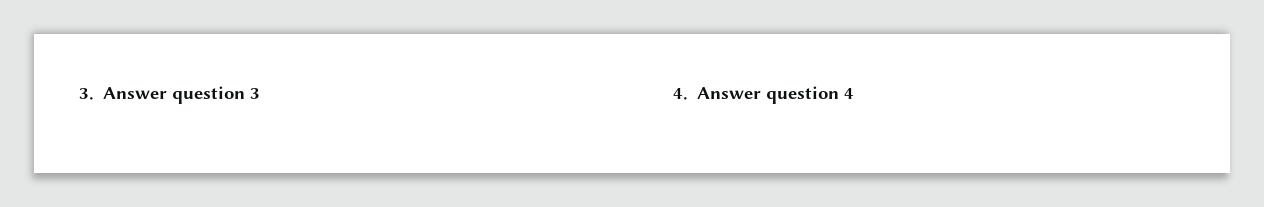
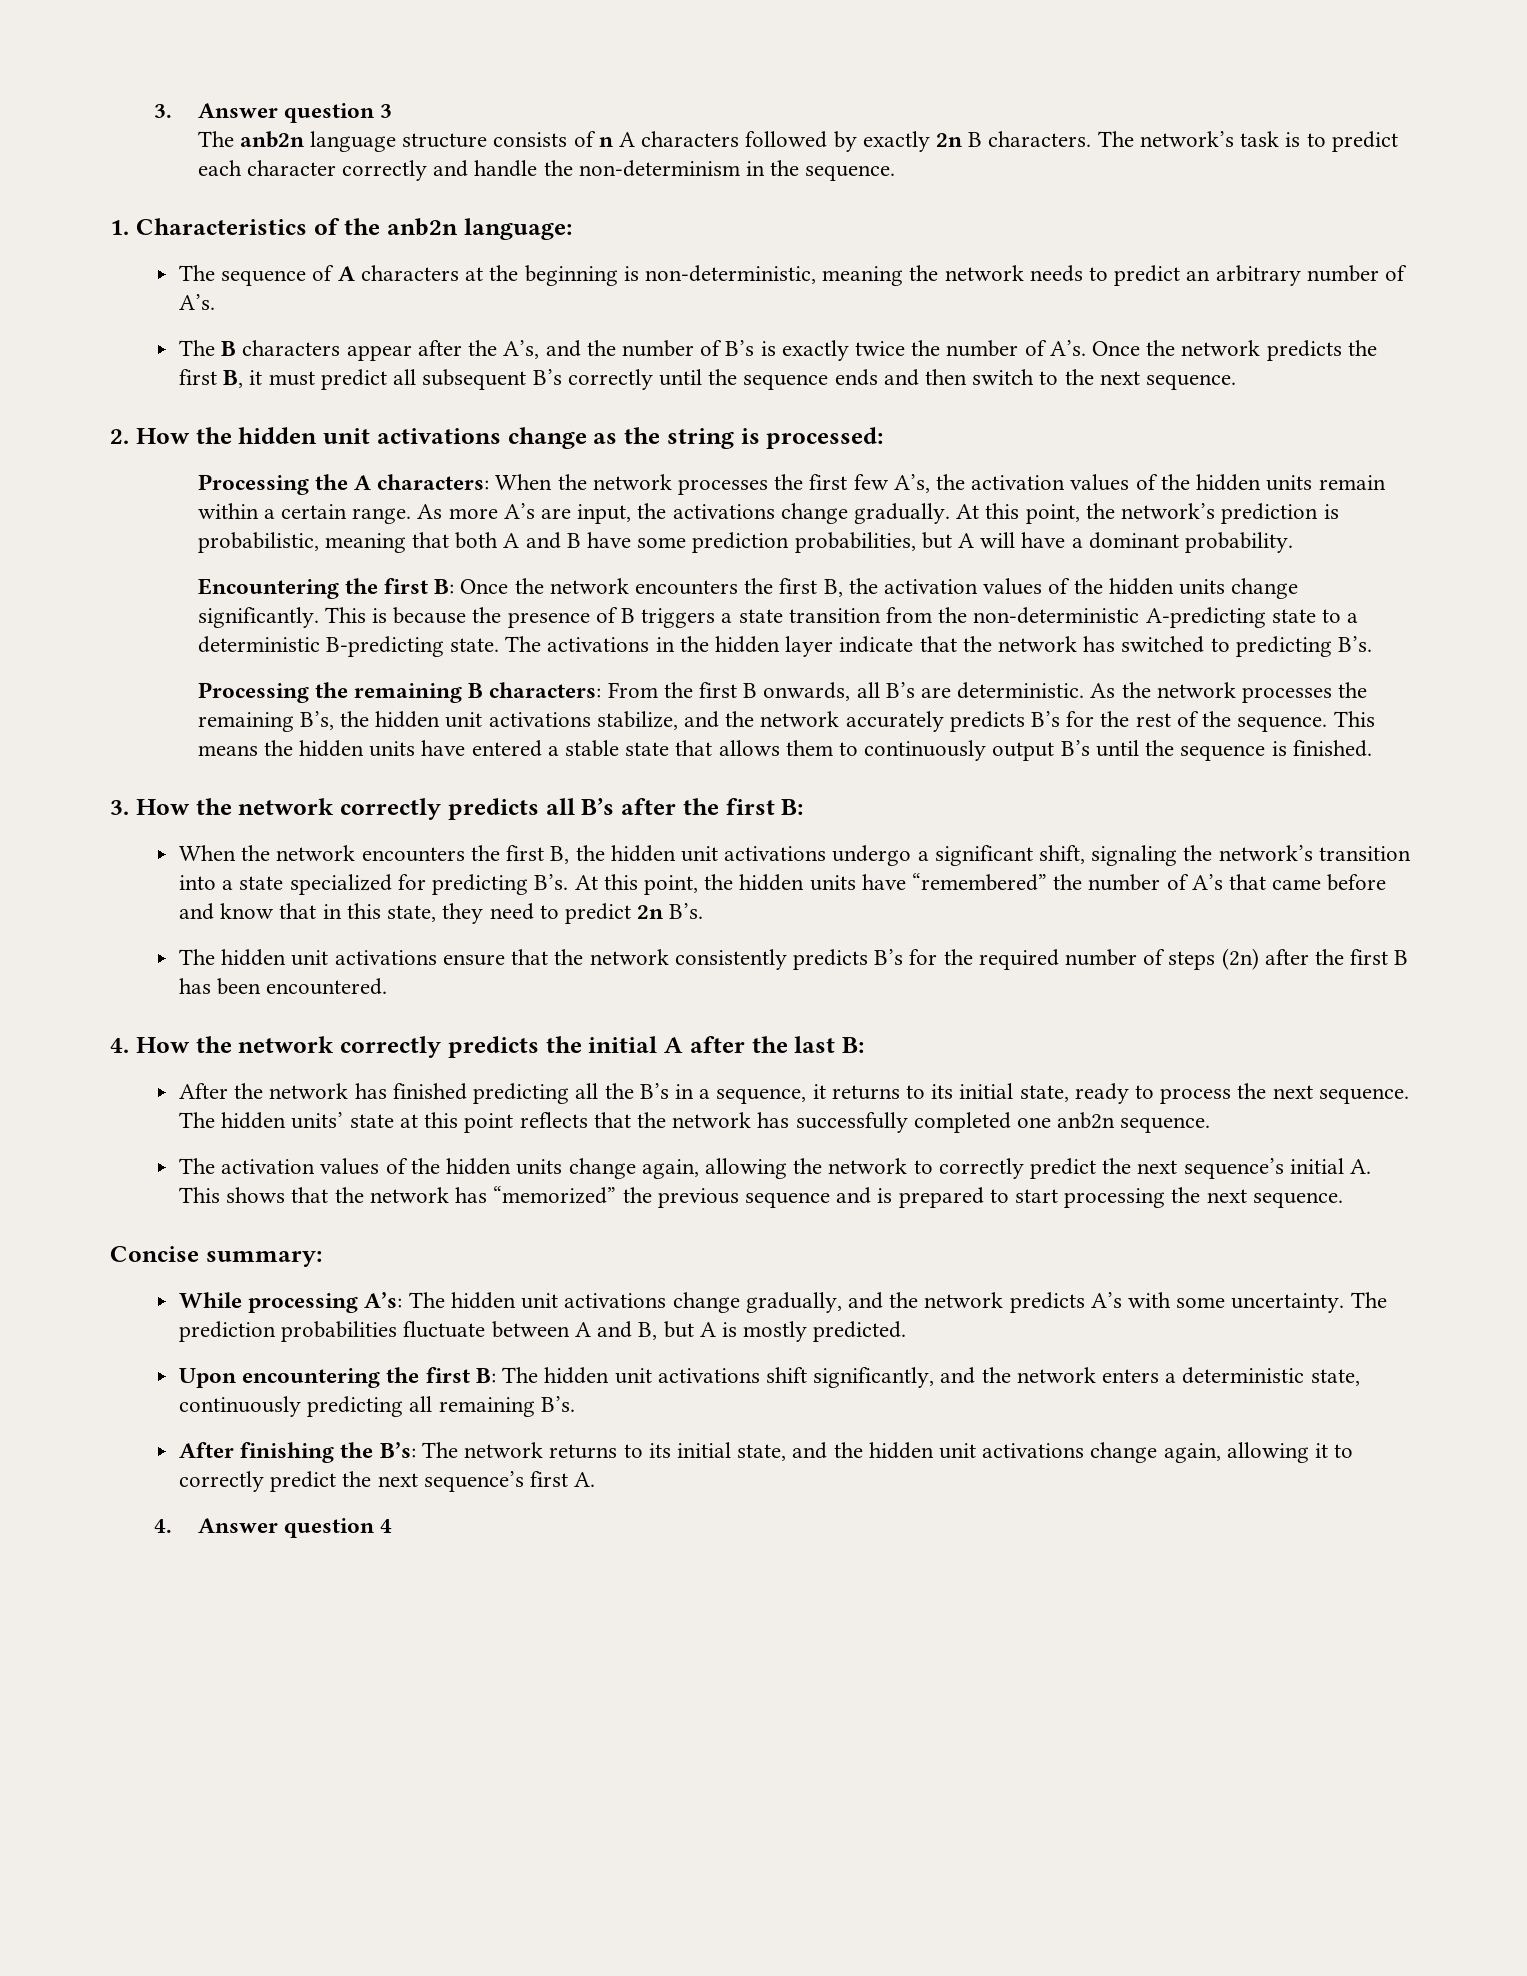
(261, 93) none -> [197,131,1398,152] [197,160,896,181] [110,218,572,240] [179,265,1408,286] [179,294,216,310] [179,340,1377,361] [179,369,1237,390] [110,427,884,449] [197,474,1386,495] [197,503,1339,524] [197,532,1294,553] [197,578,1299,599] [197,607,1359,628] [197,636,1373,657] [197,682,1368,703] [197,711,1375,732] [197,740,1372,761] [110,798,804,820] [179,845,1411,866] [179,873,1387,895] [179,903,704,924] [179,948,1409,970] [179,978,388,995] [110,1036,864,1058] [179,1083,1409,1104] [179,1112,1211,1133] [179,1158,1372,1179] [179,1186,1343,1208] [110,1246,322,1267] [179,1292,1387,1313] [179,1321,907,1342] [179,1367,1360,1388] [179,1396,575,1417] [179,1442,1354,1463] [179,1471,596,1492] // The anb2n language structure consists of n A characters followed by exactly 2n B characters. The network’s task is to predict each character correctly and handle the non-determinism in the sequence. // 1. Characteristics of the anb2n language: // The sequence of A characters at the beginning is non-deterministic, meaning the network needs to predict an arbitrary number of A’s. // The B characters appear after the A’s, and the number of B’s is exactly twice the number of A’s. Once the network predicts the first B, it must predict all subsequent B’s correctly until the sequence ends and then switch to the next sequence. // 2. How the hidden unit activations change as the string is processed: // Processing the A characters: When the network processes the first few A’s, the activation values of the hidden units remain within a certain range. As more A’s are input, the activations change gradually. At this point, the network’s prediction is probabilistic, meaning that both A and B have some prediction probabilities, but A will have a dominant probability. // Encountering the first B: Once the network encounters the first B, the activation values of the hidden units change significantly. This is because the presence of B triggers a state transition from the non-deterministic A-predicting state to a deterministic B-predicting state. The activations in the hidden layer indicate that the network has switched to predicting B’s. // Processing the remaining B characters: From the first B onwards, all B’s are deterministic. As the network processes the remaining B’s, the hidden unit activations stabilize, and the network accurately predicts B’s for the rest of the sequence. This means the hidden units have entered a stable state that allows them to continuously output B’s until the sequence is finished. // 3. How the network correctly predicts all B’s after the first B: // When the network encounters the first B, the hidden unit activations undergo a significant shift, signaling the network’s transition into a state specialized for predicting B’s. At this point, the hidden units have “remembered” the number of A’s that came before and know that in this state, they need to predict 2n B’s. // The hidden unit activations ensure that the network consistently predicts B’s for the required number of steps (2n) after the first B has been encountered. // 4. How the network correctly predicts the initial A after the last B: // After the network has finished predicting all the B’s in a sequence, it returns to its initial state, ready to process the next sequence. The hidden units’ state at this point reflects that the network has successfully completed one anb2n sequence. // The activation values of the hidden units change again, allowing the network to correctly predict the next sequence’s initial A. This shows that the network has “memorized” the previous sequence and is prepared to start processing the next sequence. // Concise summary: // While processing A’s: The hidden unit activations change gradually, and the network predicts A’s with some uncertainty. The prediction probabilities fluctuate between A and B, but A is mostly predicted. // Upon encountering the first B: The hidden unit activations shift significantly, and the network enters a deterministic state, continuously predicting all remaining B’s. // After finishing the B’s: The network returns to its initial state, and the hidden unit activations change again, allowing it to correctly predict the next sequence’s first A.

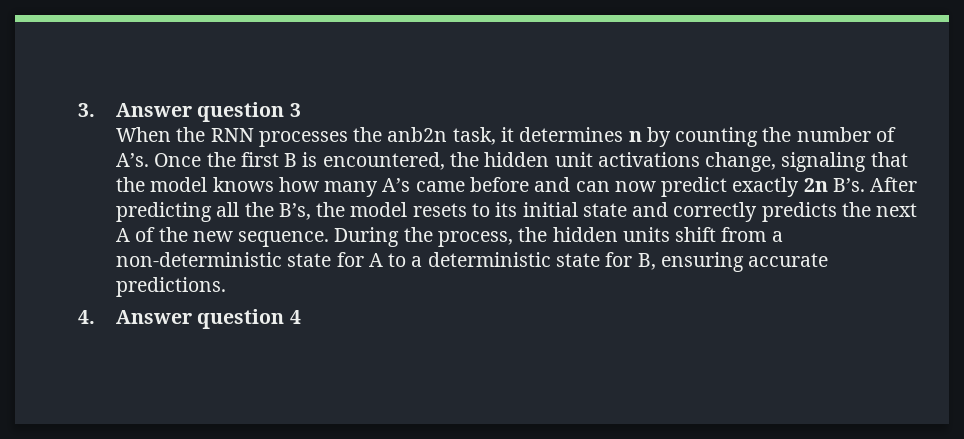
[197,131,1398,152] [197,160,896,181] [110,218,572,240] [179,265,1408,286] [179,294,216,310] [179,340,906,361] The anb2n language structure consists of n A characters followed by exactly 2n B characters. The network’s task is to predict each character correctly and handle the non-determinism in the sequence. // 1. Characteristics of the anb2n language: // The sequence of A characters at the beginning is non-deterministic, meaning the network needs to predict an arbitrary number of A’s. // The B characters appear after the A’s, and the number of B’s is exactly twice -> [116,127,759,147] When the RNN processes the anb2n task, it determines n by counting
[1181,340,1377,361] [179,369,1237,390] [110,427,884,449] [197,474,1386,495] [197,503,1339,524] [197,532,1294,553] [197,578,1299,599] [197,607,1359,628] [197,636,1373,657] [197,682,1368,703] [197,711,1375,732] [197,740,1372,761] [110,798,804,820] [179,845,1411,866] [179,873,1387,895] [179,903,704,924] [179,948,1409,970] [179,978,388,995] [110,1036,864,1058] [179,1083,1409,1104] [179,1112,1211,1133] [179,1158,1372,1179] [179,1186,1343,1208] [110,1246,322,1267] [179,1292,1387,1313] [179,1321,907,1342] [179,1367,1360,1388] [179,1396,575,1417] [179,1442,1354,1463] [179,1471,596,1492] network predicts the first B, it must predict all subsequent B’s correctly until the sequence ends and then switch to the next sequence. // 2. How the hidden unit activations change as the string is processed: // Processing the A characters: When the network processes the first few A’s, the activation values of the hidden units remain within a certain range. As more A’s are input, the activations change gradually. At this point, the network’s prediction is probabilistic, meaning that both A and B have some prediction probabilities, but A will have a dominant probability. // Encountering the first B: Once the network encounters the first B, the activation values of the hidden units change significantly. This is because the presence of B triggers a state transition from the non-deterministic A-predicting state to a deterministic B-predicting state. The activations in the hidden layer indicate that the network has switched to predicting B’s. // Processing the remaining B characters: From the first B onwards, all B’s are deterministic. As the network processes the remaining B’s, the hidden unit activations stabilize, and the network accurately predicts B’s for the rest of the sequence. This means the hidden units have entered a stable state that allows them to continuously output B’s until the sequence is finished. // 3. How the network correctly predicts all B’s after the first B: // When the network encounters the first B, the hidden unit activations undergo a significant shift, signaling the network’s transition into a state specialized for predicting B’s. At this point, the hidden units have “remembered” the number of A’s that came before and know that in this state, they need to predict 2n B’s. // The hidden unit activations ensure that the network consistently predicts B’s for the required number of steps (2n) after the first B has been encountered. // 4. How the network correctly predicts the initial A after the last B: // After the network has finished predicting all the B’s in a sequence, it returns to its initial state, ready to process the next sequence. The hidden units’ state at this point reflects that the network has successfully completed one anb2n sequence. // The activation values of the hidden units change again, allowing the network to correctly predict the next sequence’s initial A. This shows that the network has “memorized” the previous sequence and is prepared to start processing the next sequence. // Concise summary: // While processing A’s: The hidden unit activations change gradually, and the network predicts A’s with some uncertainty. The prediction probabilities fluctuate between A and B, but A is mostly predicted. // Upon encountering the first B: The hidden unit activations shift significantly, and the network enters a deterministic state, continuously predicting all remaining B’s. // After finishing the B’s: The network returns to its initial state, and the hidden unit activations change again, allowing it to correctly predict the next sequence’s first A. -> [240,152,908,172] [116,177,918,197] [116,202,918,222] [116,227,783,247] [116,252,829,272] [116,277,227,297] first B is encountered, the hidden unit activations change, signaling that the model knows how many A’s came before and can now predict exactly 2n B’s. After predicting all the B’s, the model resets to its initial state and correctly predicts the next A of the new sequence. During the process, the hidden units shift from a non-deterministic state for A to a deterministic state for B, ensuring accurate predictions.

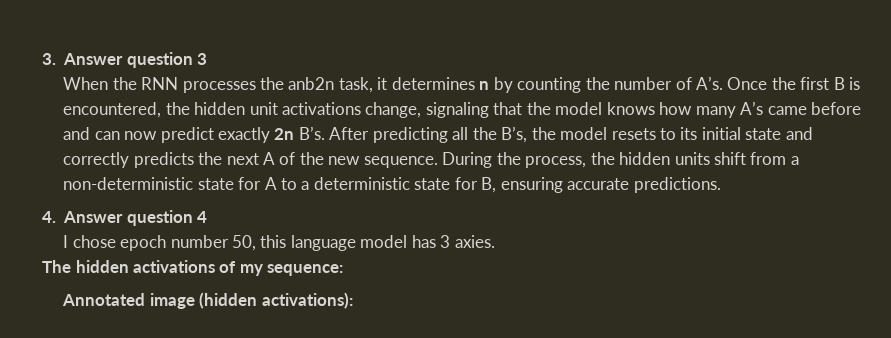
(301, 317) none -> [63,235,495,251] [42,260,344,276] [62,292,353,309] // I chose epoch number 50, this language model has 3 axies. // The hidden activations of my sequence: // Annotated image (hidden activations):

